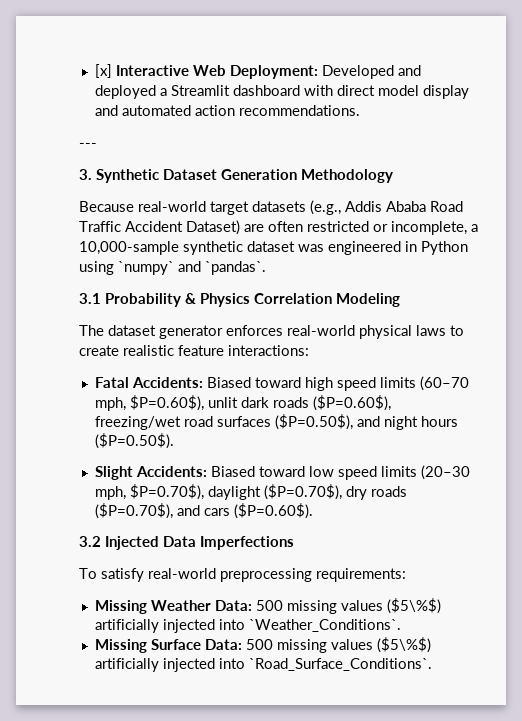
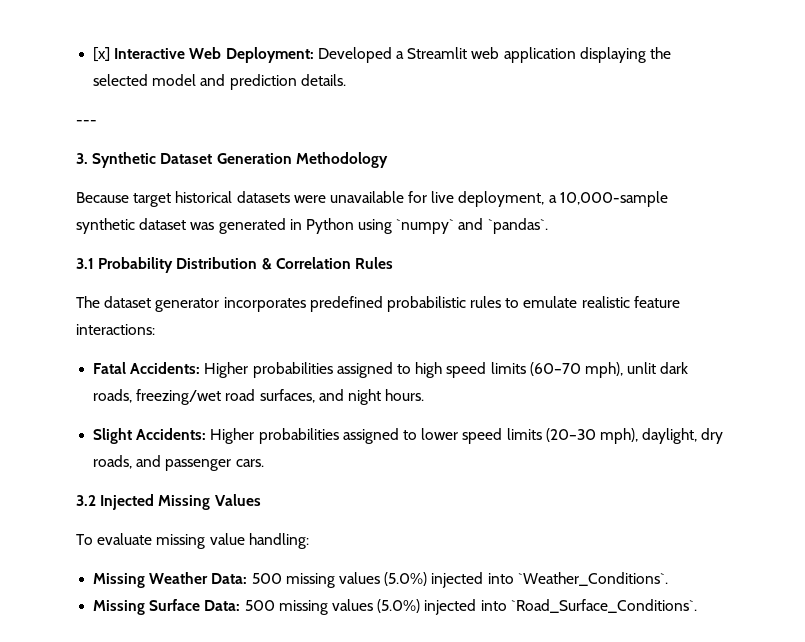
[397,65,421,76] [94,85,469,99] [94,105,360,116] and deployed a Streamlit dashboard with direct model display and automated action recommendations. -> [395,47,671,63] [93,74,346,90] a Streamlit web application displaying the selected model and prediction details.
[138,200,463,215] [79,220,467,235] real-world target datasets (e.g., Addis Ababa Road Traffic Accident Dataset) are often restricted or incomplete, -> [133,191,545,207] target historical datasets were unavailable for live deployment,
[328,241,401,255] engineered -> [218,218,286,234] generated
[185,293,400,307] & Physics Correlation Modeling -> [176,257,393,270] Distribution & Correlation Rules
[226,325,464,339] [79,345,119,356] enforces real-world physical laws to create -> [223,296,578,312] incorporates predefined probabilistic rules to emulate
[206,376,469,391] [94,395,391,411] [94,414,458,430] [94,433,174,449] [94,465,470,480] [94,484,407,500] [94,503,313,519] Biased toward high speed limits (60–70 mph, $P=0.60$), unlit dark roads ($P=0.60$), freezing/wet road surfaces ($P=0.50$), and night hours ($P=0.50$). // Slight Accidents: Biased toward low speed limits (20–30 mph, $P=0.70$), daylight ($P=0.70$), dry roads ($P=0.70$), and cars ($P=0.60$). -> [204,362,689,378] [93,389,425,405] [93,428,724,444] [93,455,264,471] Higher probabilities assigned to high speed limits (60–70 mph), unlit dark roads, freezing/wet road surfaces, and night hours. // Slight Accidents: Higher probabilities assigned to lower speed limits (20–30 mph), daylight, dry roads, and passenger cars.
[163,536,294,550] Data Imperfections -> [158,494,261,510] Missing Values
[101,568,406,582] satisfy real-world preprocessing requirements: -> [97,533,309,549] evaluate missing value handling:
[386,598,441,614] [94,619,159,633] ($5\%$) artificially -> [384,572,428,586] (5.0%)
[376,637,431,653] [94,658,159,672] ($5\%$) artificially -> [377,599,421,613] (5.0%)

